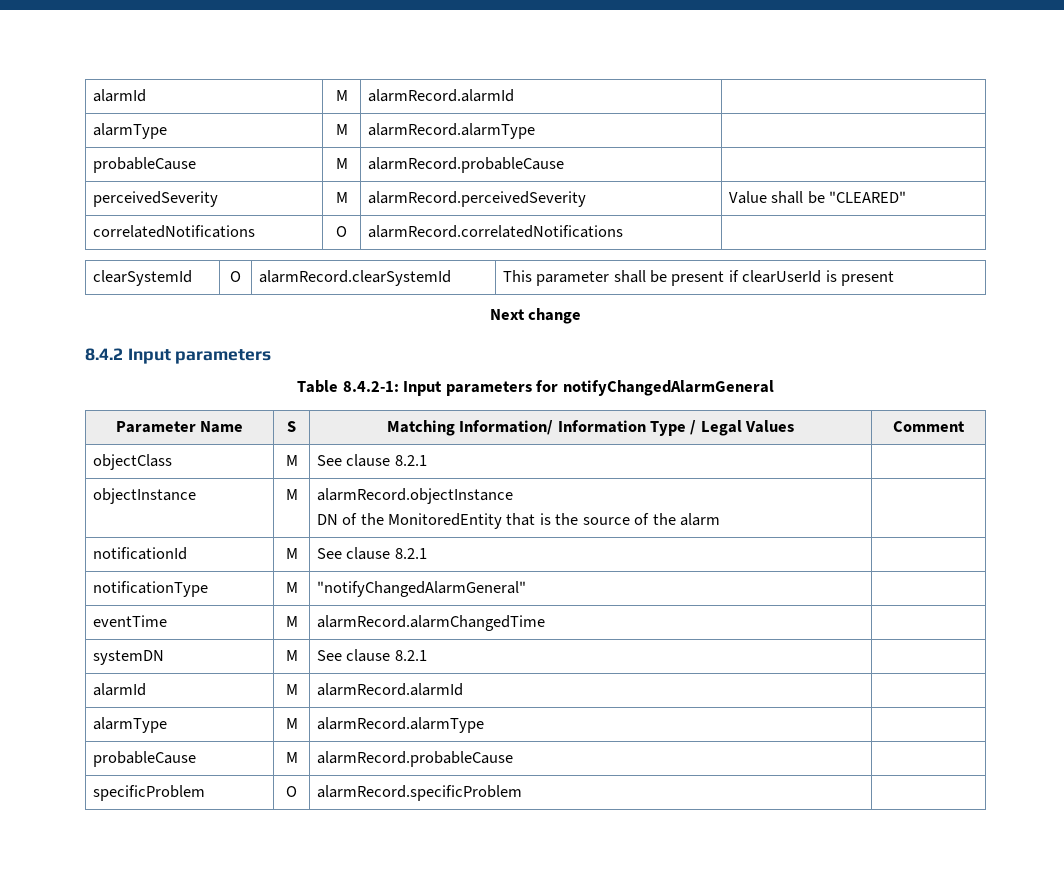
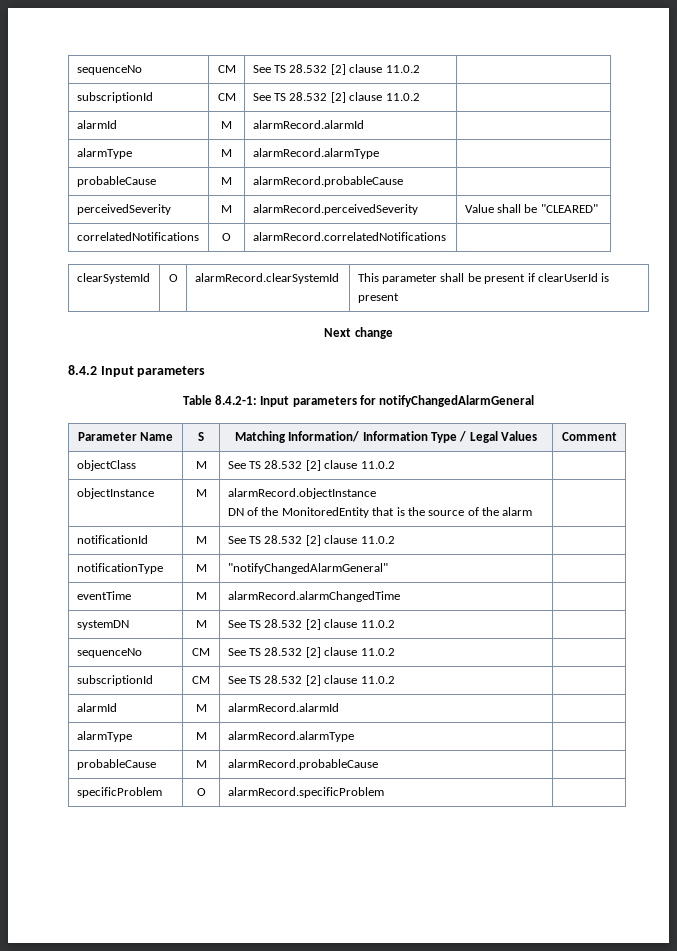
(92, 95) none -> [76,65,142,75] [217,65,236,73] [252,64,420,75] [76,92,153,103] [217,93,236,101] [252,92,420,103] sequenceNo | CM | See TS 28.532 [2] clause 11.0.2 | // subscriptionId | CM | See TS 28.532 [2] clause 11.0.2 | //
[346,454,427,467] clause 8.2.1 -> [249,460,395,471] TS 28.532 [2] clause 11.0.2
[346,547,427,560] clause 8.2.1 -> [249,535,395,546] TS 28.532 [2] clause 11.0.2
[346,649,427,662] clause 8.2.1 -> [249,619,395,630] [76,648,142,658] [192,648,210,656] [227,647,395,658] [76,675,153,686] [192,676,210,684] [227,675,395,686] TS 28.532 [2] clause 11.0.2 | // sequenceNo | CM | See TS 28.532 [2] clause 11.0.2 | // subscriptionId | CM | See TS 28.532 [2] clause 11.0.2

